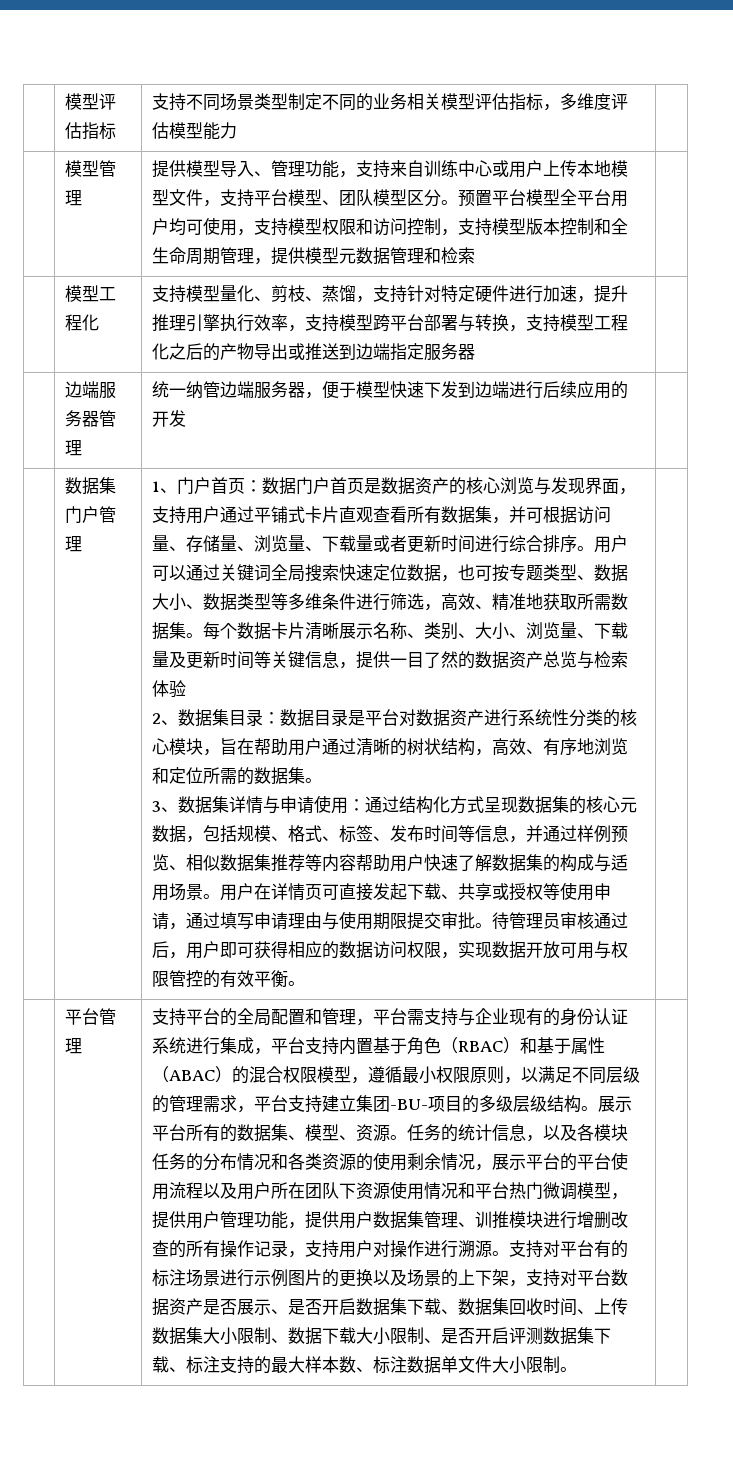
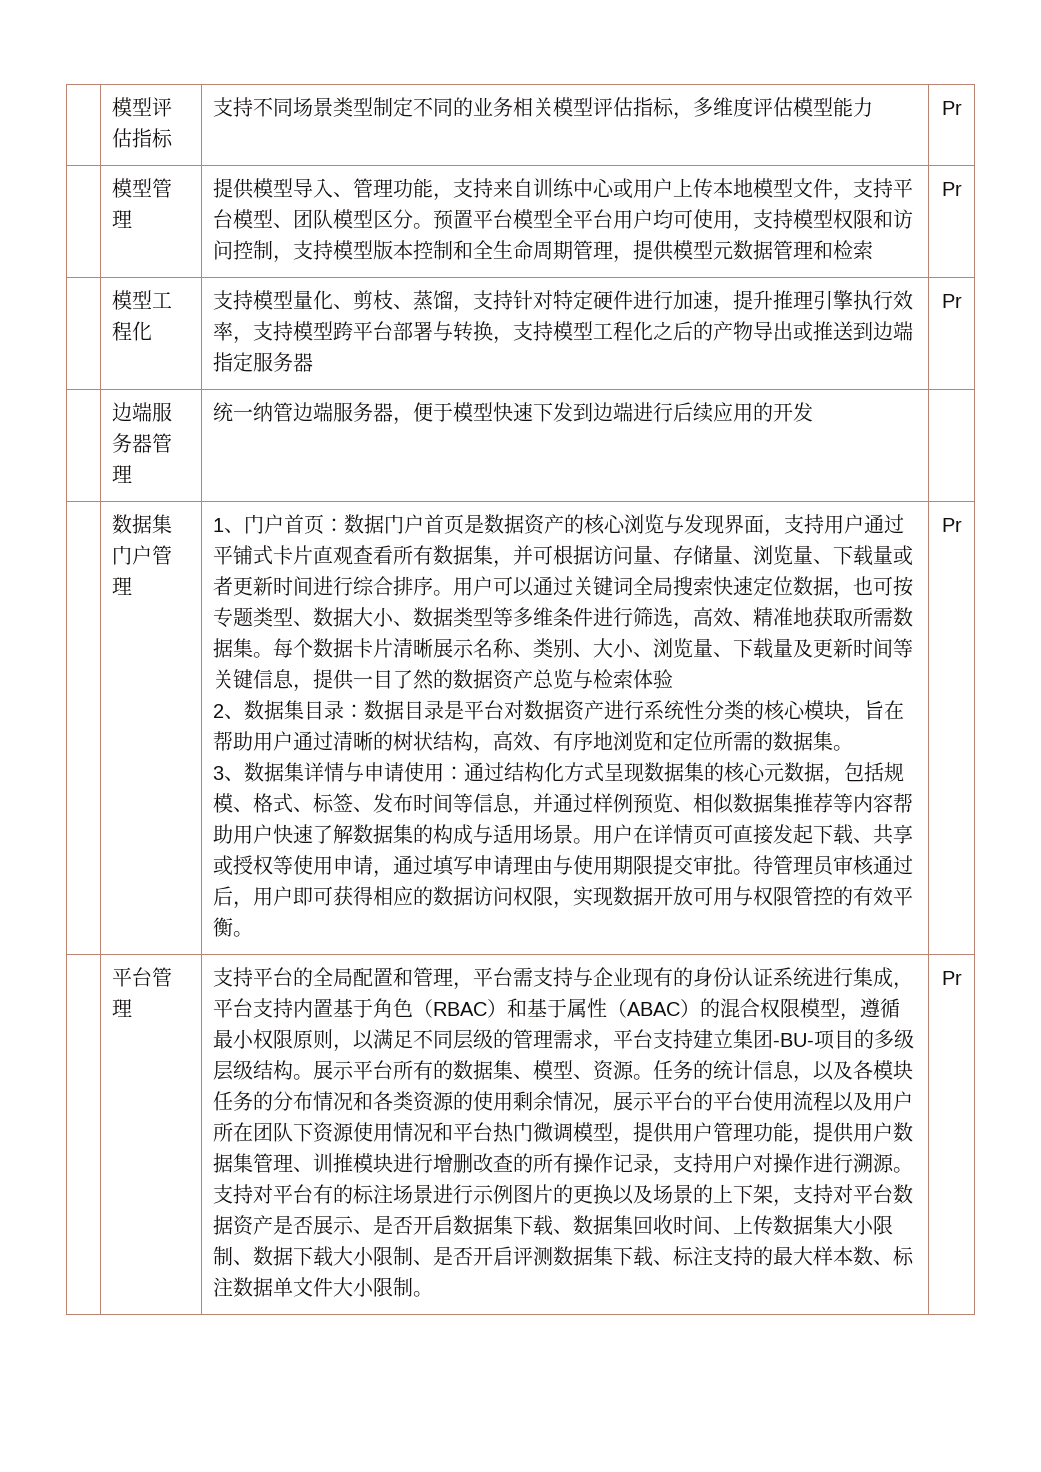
(238, 130) none -> [941,101,962,115] Pr
(476, 255) none -> [941,182,962,196] Pr
(476, 352) none -> [941,294,962,308] Pr
(306, 983) none -> [941,518,962,532] Pr
(578, 1369) none -> [941,971,962,985] Pr

